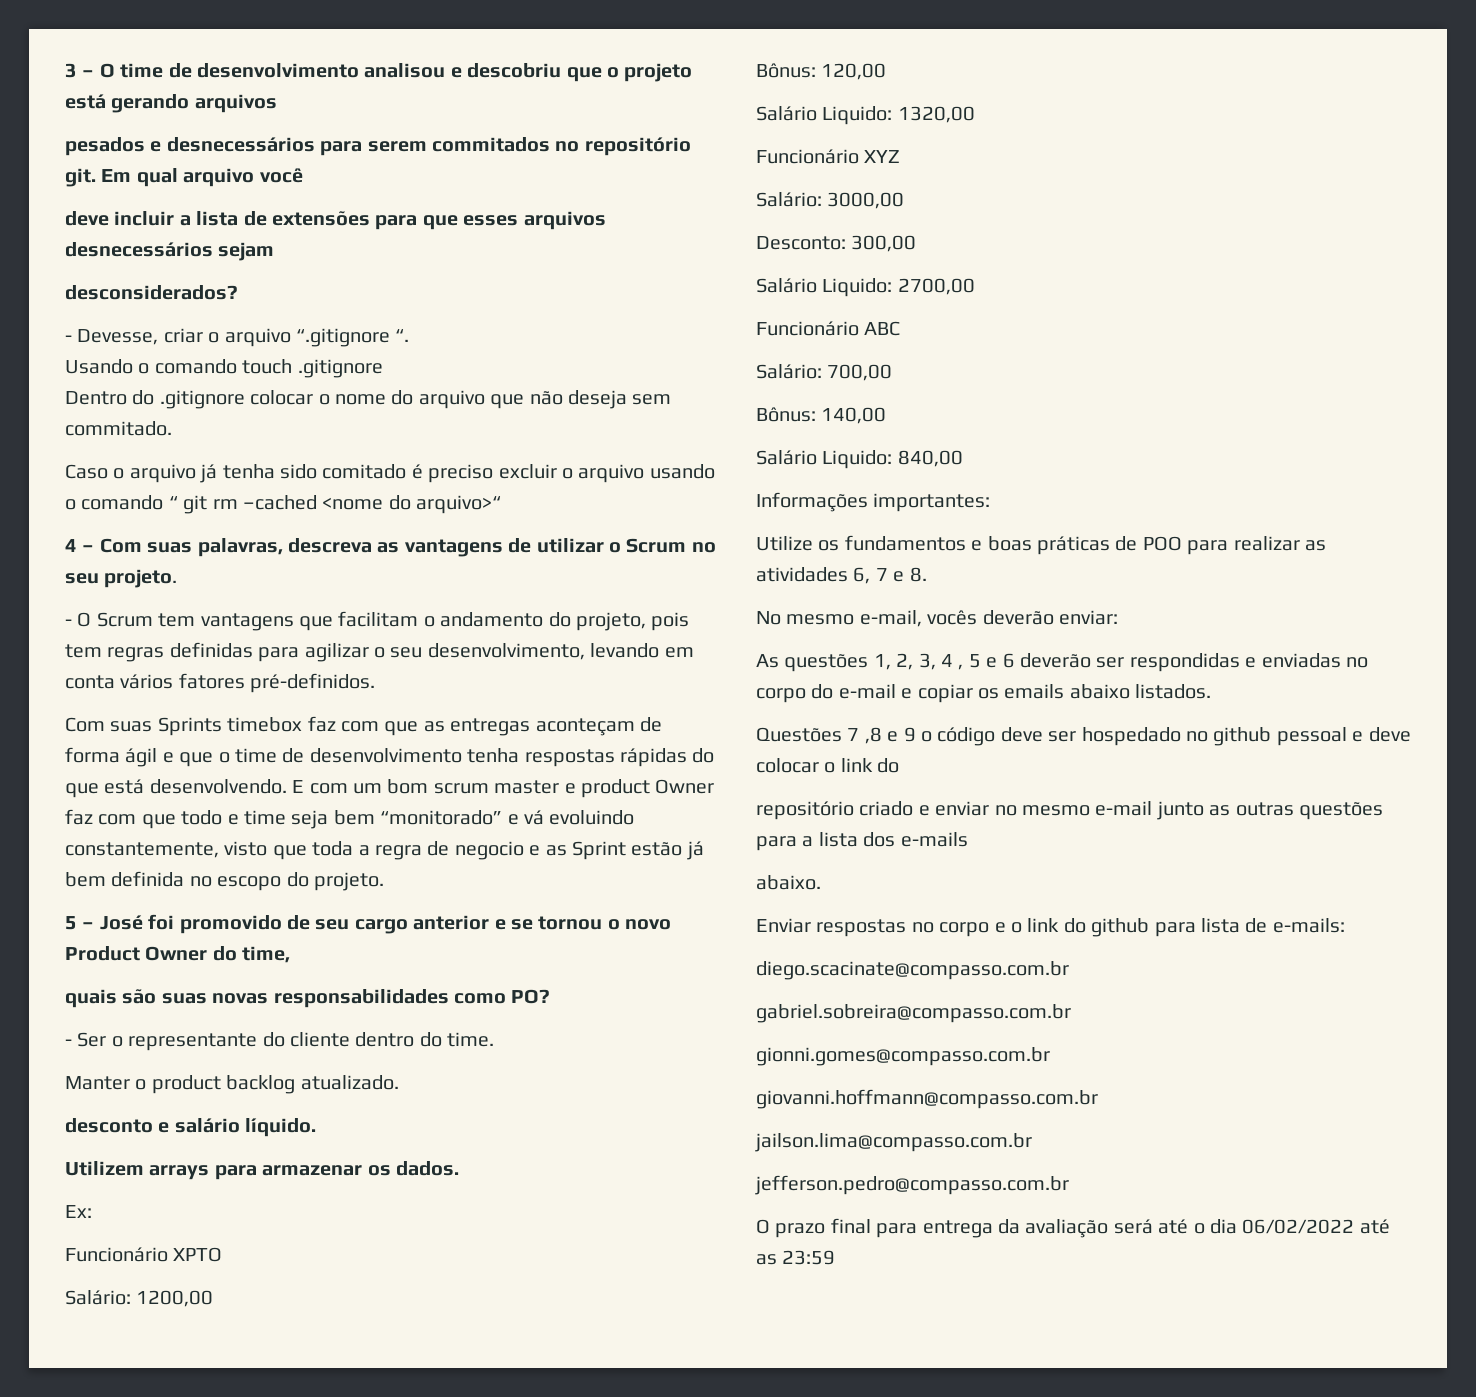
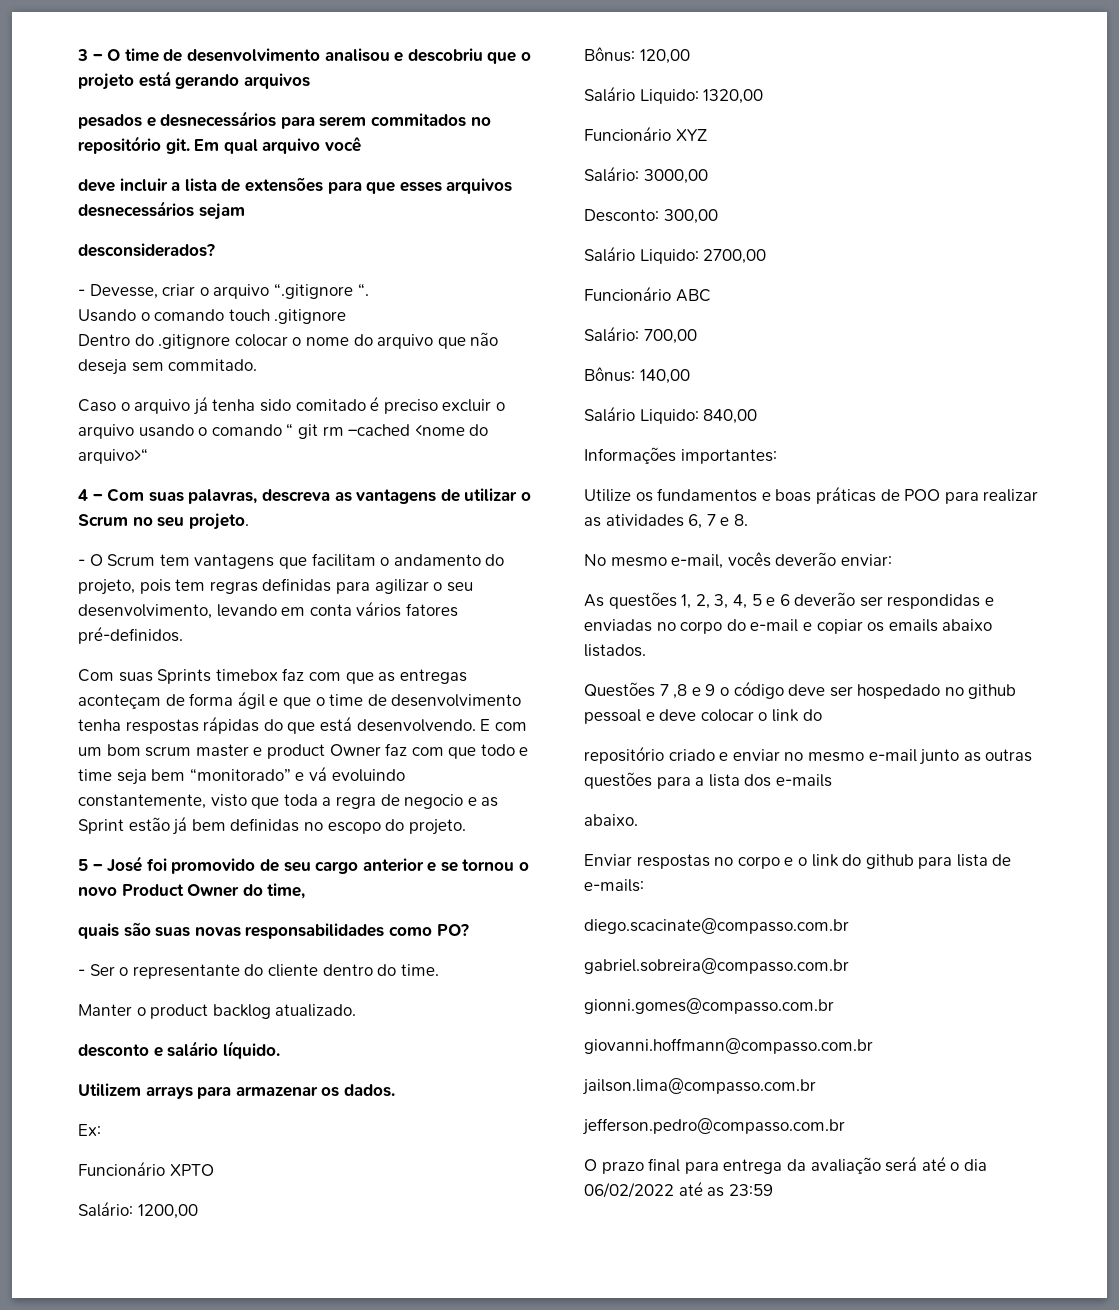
[111,871,185,887] definida -> [230,818,300,832] definidas
[941,654,964,670] 4 , -> [732,594,747,609] 4,

